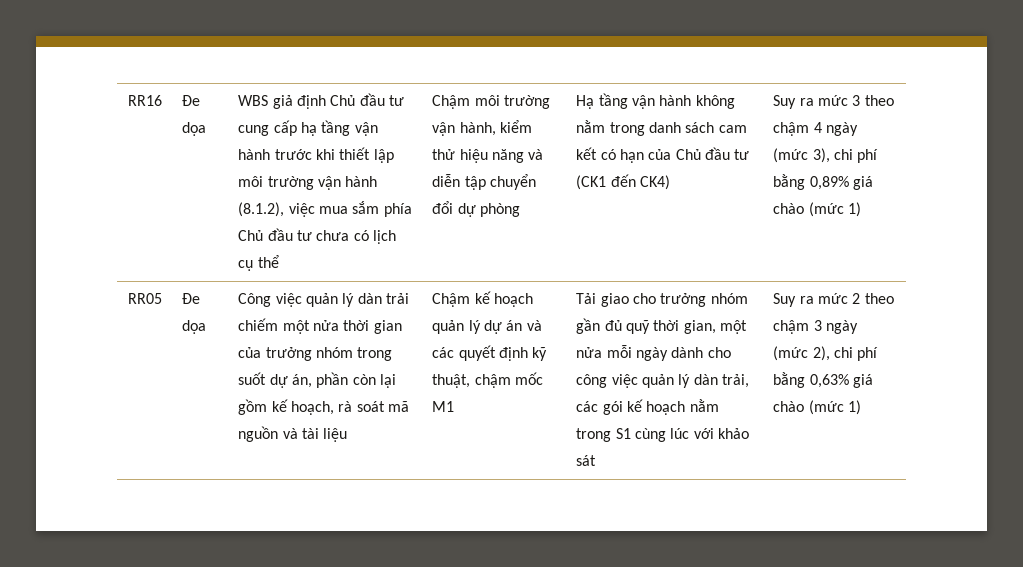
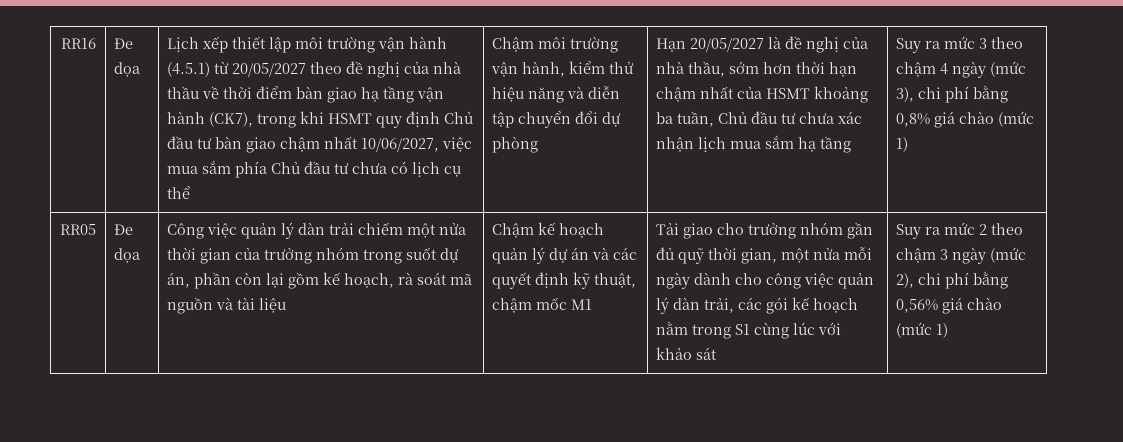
[238,93,405,109] [238,120,378,136] [238,149,336,160] WBS giả định Chủ đầu tư cung cấp hạ tầng vận hành trước khi -> [167,36,229,53] Lịch xếp
[238,202,285,217] (8.1.2), -> [167,61,462,78] [167,85,445,103] [167,111,474,128] [167,136,440,153] (4.5.1) từ 20/05/2027 theo đề nghị của nhà thầu về thời điểm bàn giao hạ tầng vận hành (CK7), trong khi HSMT quy định Chủ đầu tư bàn giao chậm nhất 10/06/2027,
[576,93,735,109] [576,120,747,136] [576,147,750,163] [576,174,671,190] Hạ tầng vận hành không nằm trong danh sách cam kết có hạn của Chủ đầu tư (CK1 đến CK4) -> [656,36,869,53] [656,61,858,77] [656,86,869,103] [656,111,863,127] [656,135,852,153] Hạn 20/05/2027 là đề nghị của nhà thầu, sớm hơn thời hạn chậm nhất của HSMT khoảng ba tuần, Chủ đầu tư chưa xác nhận lịch mua sắm hạ tầng
[809,176,849,190] 0,89% -> [896,113,931,127] 0,8%
[809,374,849,388] 0,63% -> [896,299,939,313] 0,56%

